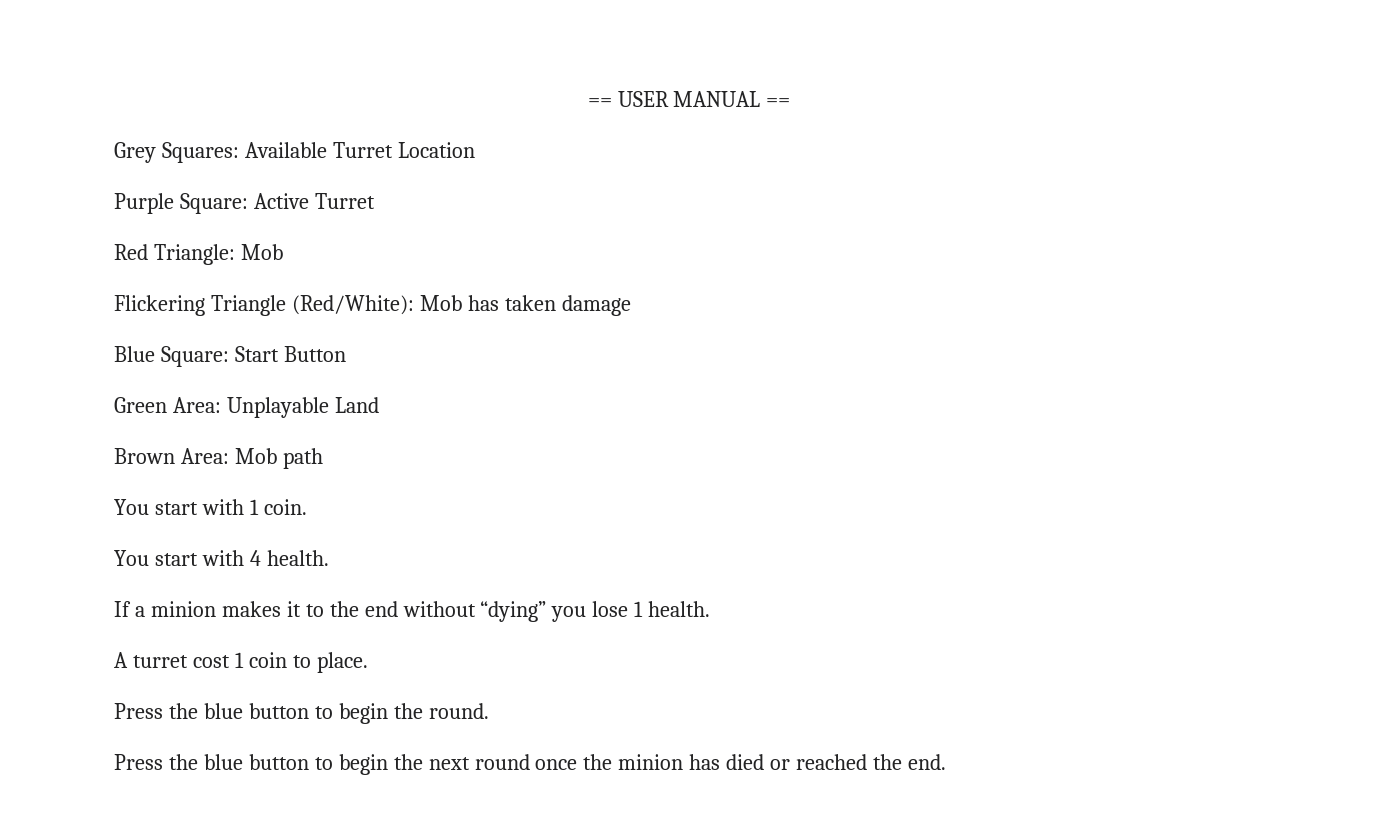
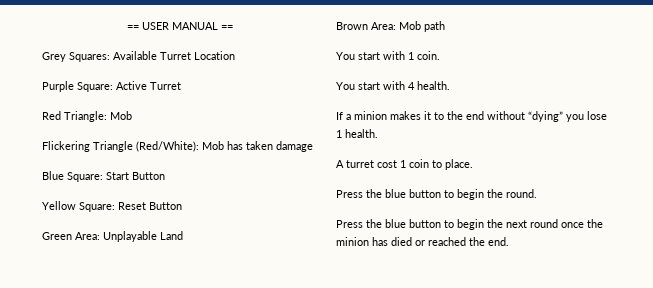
(346, 354) none -> [42,201,182,212] // Yellow Square: Reset Button

